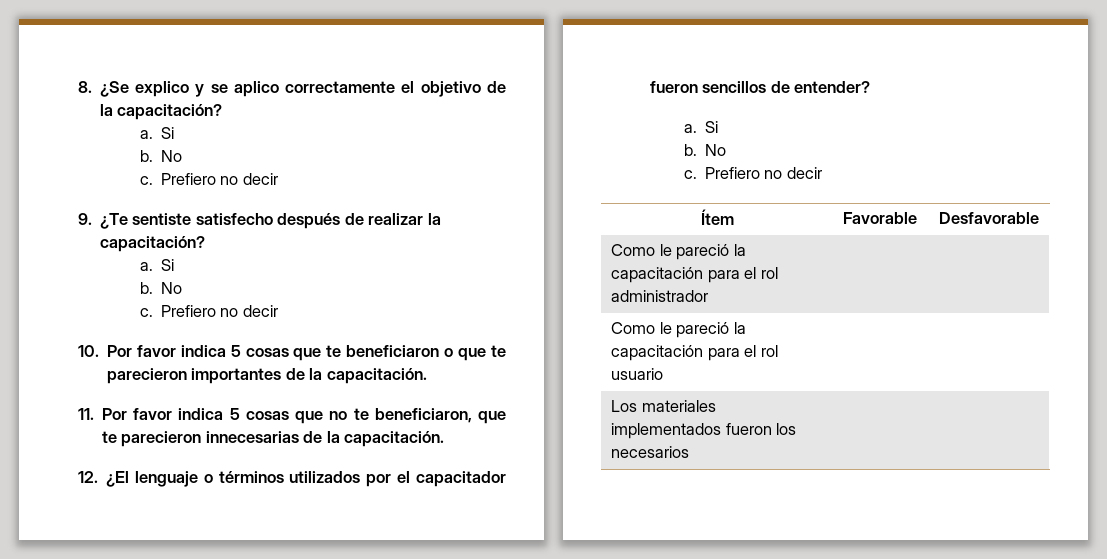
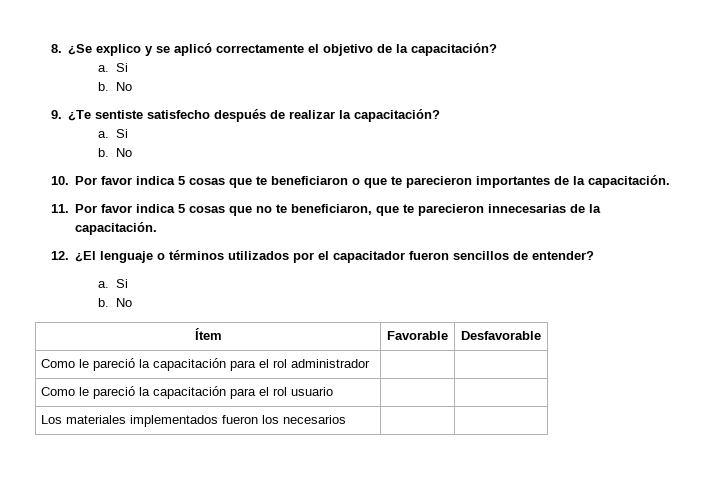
[233,81,279,97] aplico -> [174,43,213,56] aplicó
[139,173,278,185] // c. Prefiero no decir -> (132, 86) none
[139,305,278,317] // c. Prefiero no decir -> (132, 152) none
[683,167,822,179] // c. Prefiero no decir -> (132, 302) none

